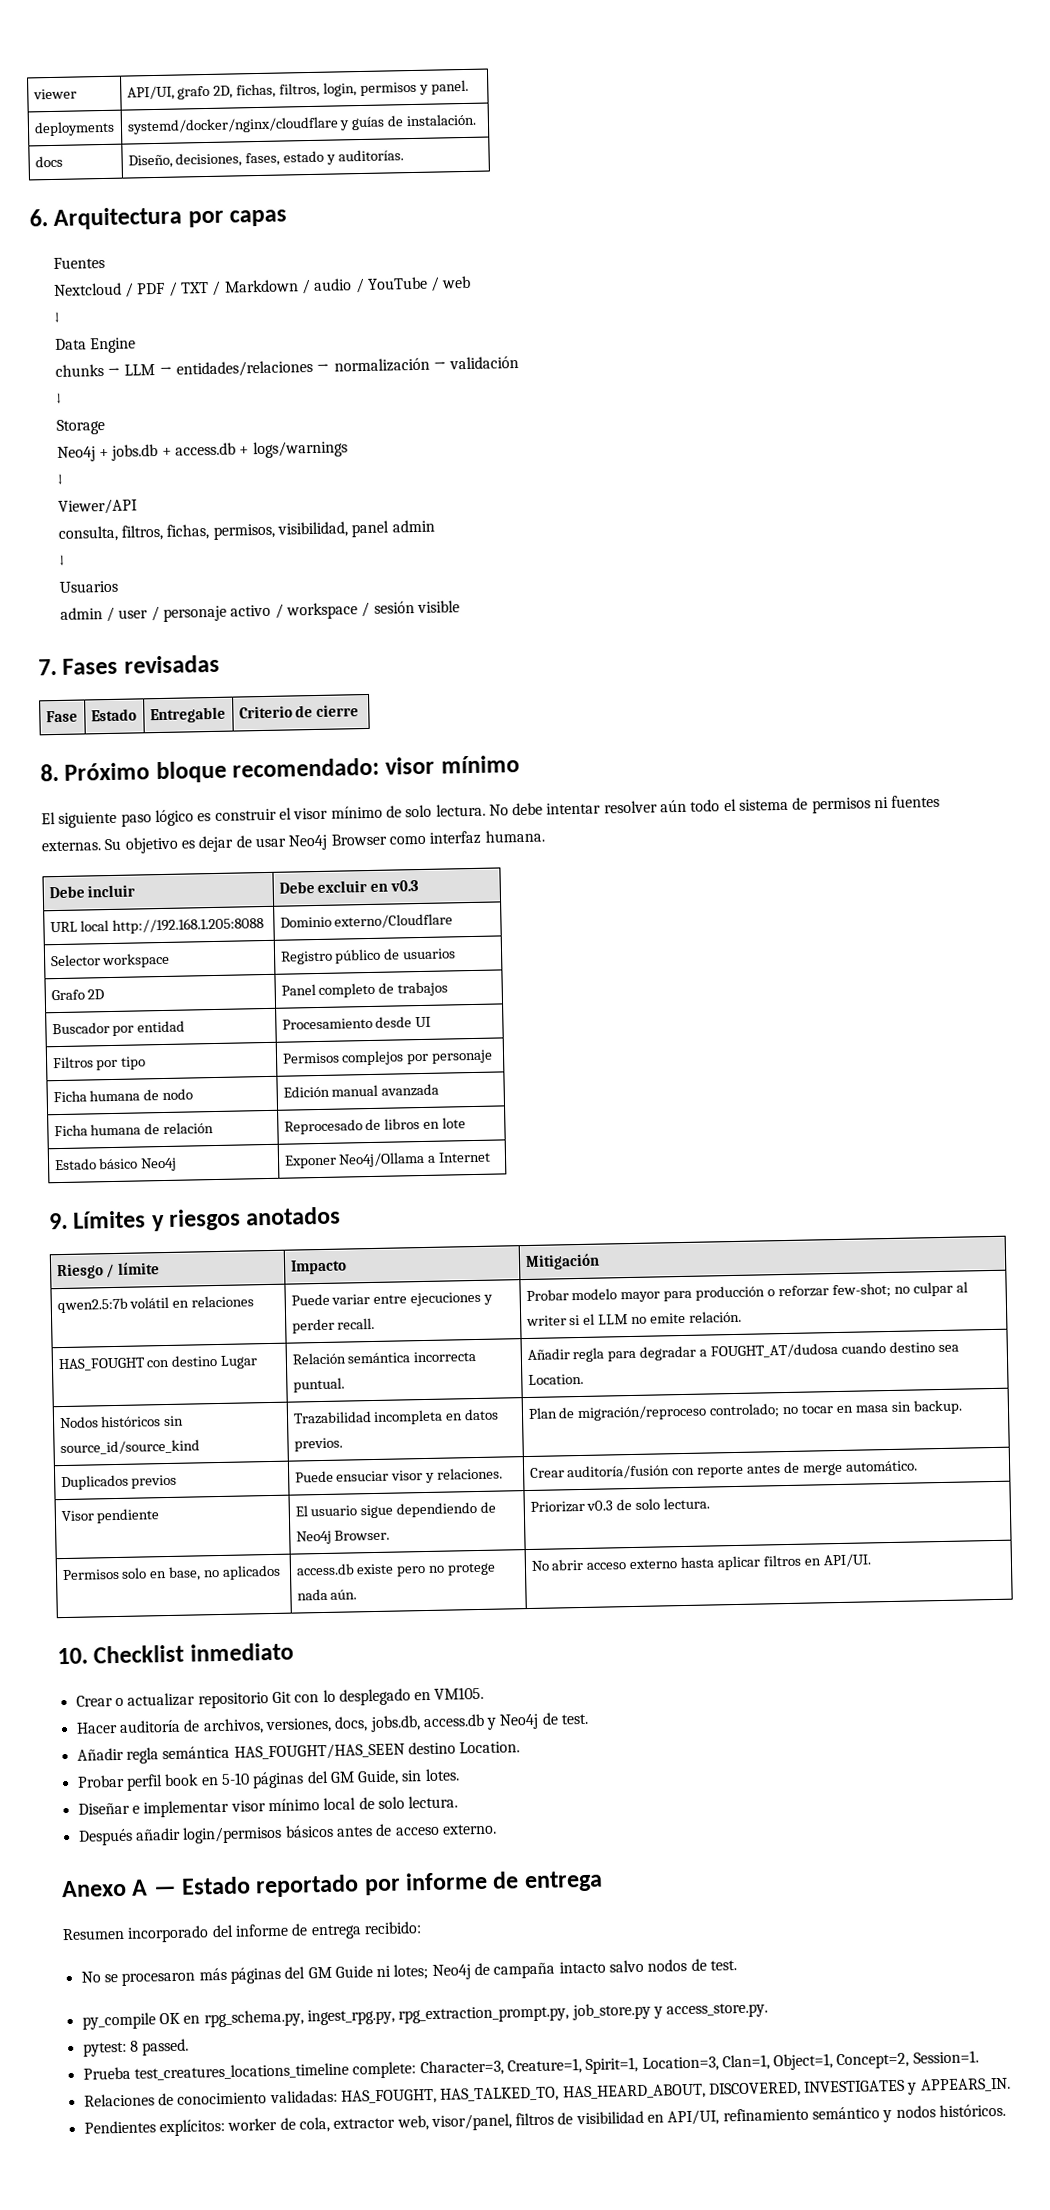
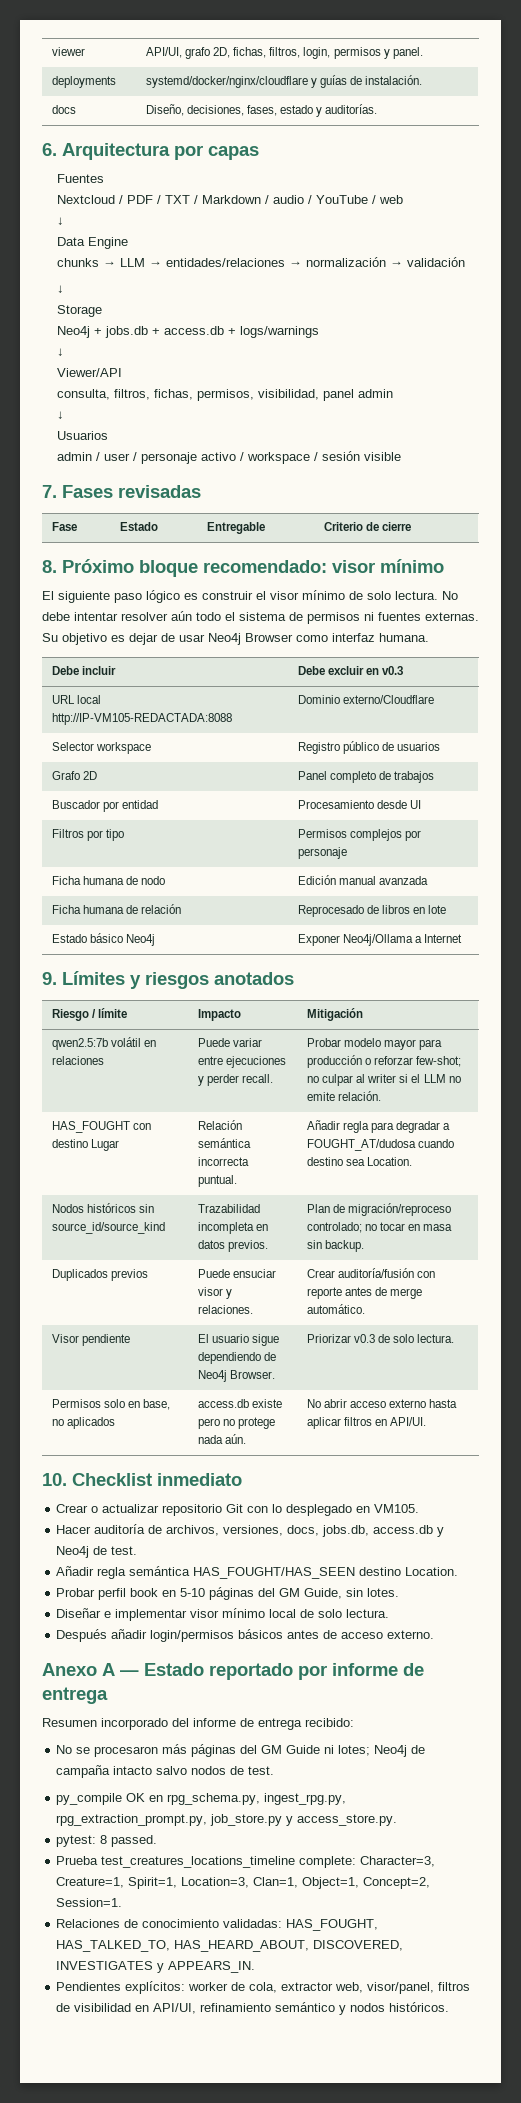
[112,917,265,934] http://192.168.1.205:8088 -> [51,713,232,725] http://IP-VM105-REDACTADA:8088

